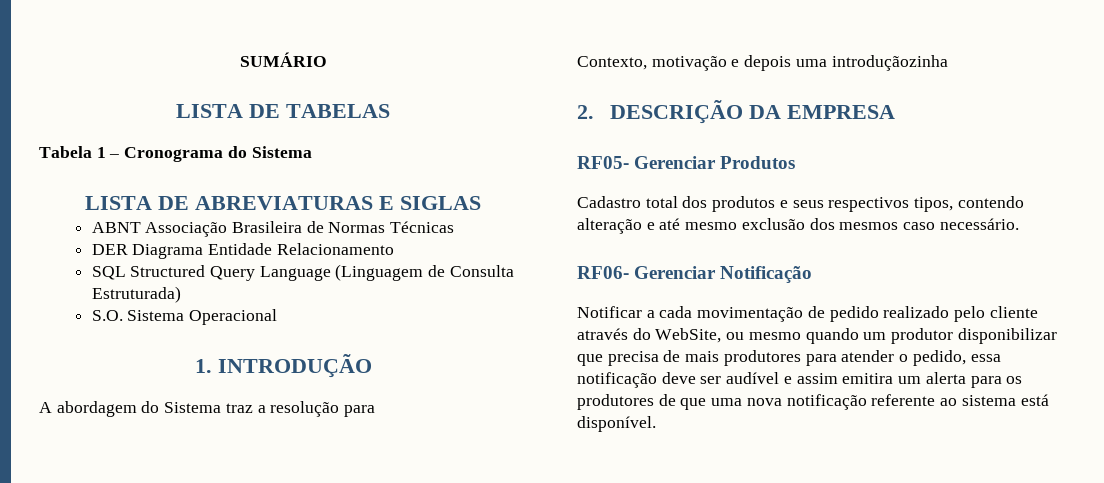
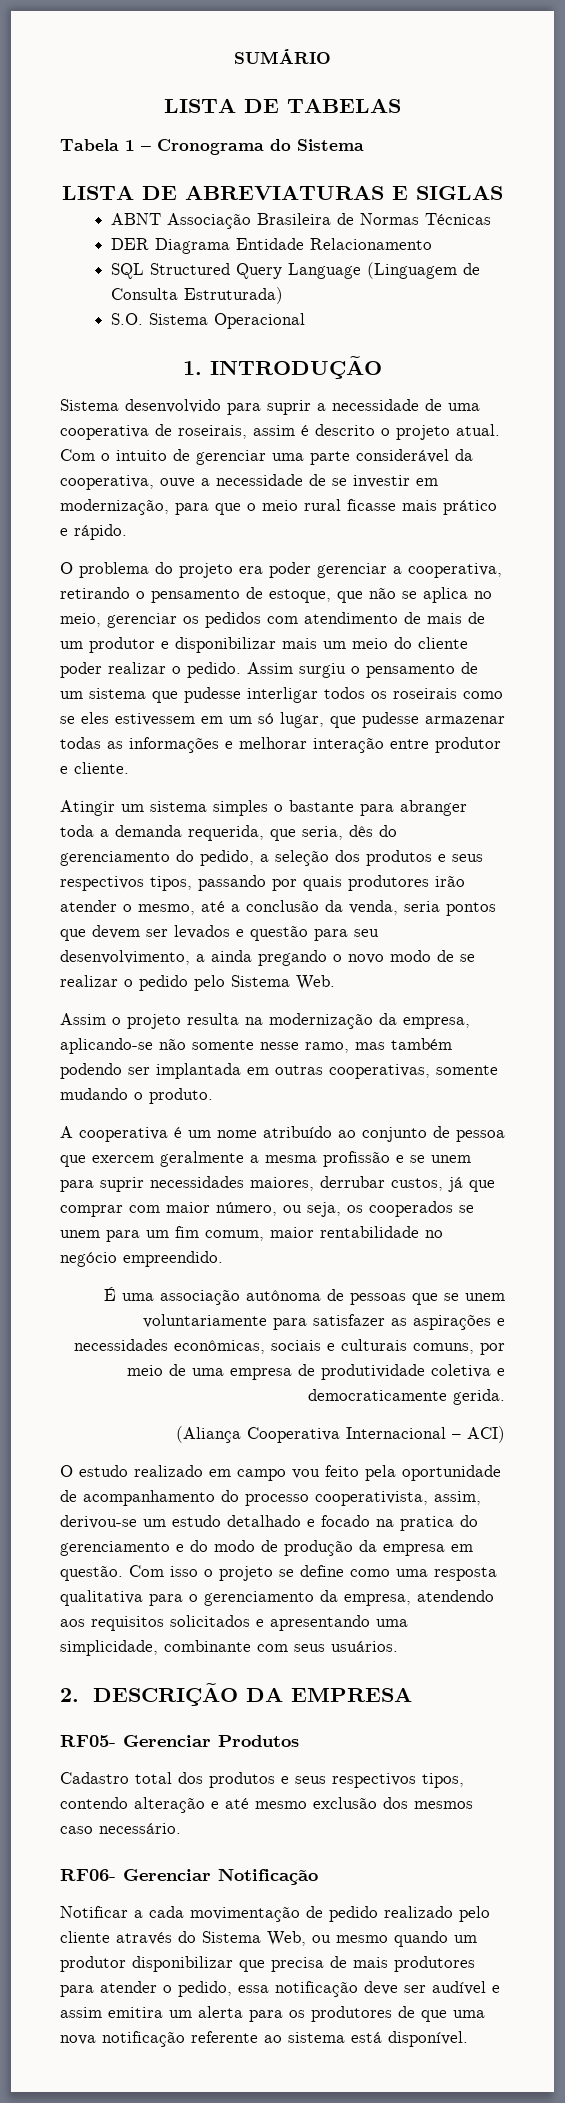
[39,401,376,417] [577,55,948,71] A abordagem do Sistema traz a resolução para // Contexto, motivação e depois uma introduçãozinha -> [60,399,480,415] [60,424,500,440] [60,449,473,465] [60,474,438,490] [60,499,497,515] [60,524,127,540] [60,562,502,578] [60,587,492,603] [60,612,485,628] [60,637,468,653] [60,662,478,678] [60,687,503,703] [60,712,505,728] [60,737,501,753] [60,762,129,774] [60,800,467,816] [60,825,397,841] [60,850,483,866] [60,875,465,891] [60,900,496,916] [60,925,379,941] [60,950,475,966] [60,975,335,991] [60,1013,470,1029] [60,1038,452,1054] [60,1063,498,1079] [60,1088,213,1104] [60,1126,505,1142] [60,1151,471,1167] [60,1176,495,1192] [60,1201,474,1217] [60,1226,443,1242] [60,1251,223,1267] [104,1287,505,1305] [143,1314,505,1330] [74,1339,505,1355] [127,1364,505,1380] [308,1389,505,1405] [176,1426,505,1443] [60,1465,501,1481] [60,1490,481,1506] [60,1515,478,1531] [60,1540,473,1556] [60,1565,497,1581] [60,1590,494,1606] [60,1615,408,1631] [60,1640,398,1656] Sistema desenvolvido para suprir a necessidade de uma cooperativa de roseirais, assim é descrito o projeto atual. Com o intuito de gerenciar uma parte considerável da cooperativa, ouve a necessidade de se investir em modernização, para que o meio rural ficasse mais prático e rápido. // O problema do projeto era poder gerenciar a cooperativa, retirando o pensamento de estoque, que não se aplica no meio, gerenciar os pedidos com atendimento de mais de um produtor e disponibilizar mais um meio do cliente poder realizar o pedido. Assim surgiu o pensamento de um sistema que pudesse interligar todos os roseirais como se eles estivessem em um só lugar, que pudesse armazenar todas as informações e melhorar interação entre produtor e cliente. // Atingir um sistema simples o bastante para abranger toda a demanda requerida, que seria, dês do gerenciamento do pedido, a seleção dos produtos e seus respectivos tipos, passando por quais produtores irão atender o mesmo, até a conclusão da venda, seria pontos que devem ser levados e questão para seu desenvolvimento, a ainda pregando o novo modo de se realizar o pedido pelo Sistema Web. // Assim o projeto resulta na modernização da empresa, aplicando-se não somente nesse ramo, mas também podendo ser implantada em outras cooperativas, somente mudando o produto. // A cooperativa é um nome atribuído ao conjunto de pessoa que exercem geralmente a mesma profissão e se unem para suprir necessidades maiores, derrubar custos, já que comprar com maior número, ou seja, os cooperados se unem para um fim comum, maior rentabilidade no negócio empreendido. // É uma associação autônoma de pessoas que se unem voluntariamente para satisfazer as aspirações e necessidades econômicas, sociais e culturais comuns, por meio de uma empresa de produtividade coletiva e democraticamente gerida. // (Aliança Cooperativa Internacional – ACI) // O estudo realizado em campo vou feito pela oportunidade de acompanhamento do processo cooperativista, assim, derivou-se um estudo detalhado e focado na pratica do gerenciamento e do modo de produção da empresa em questão. Com isso o projeto se define como uma resposta qualitativa para o gerenciamento da empresa, atendendo aos requisitos solicitados e apresentando uma simplicidade, combinante com seus usuários.
[655,328,722,343] WebSite, -> [202,1931,306,1946] Sistema Web,

